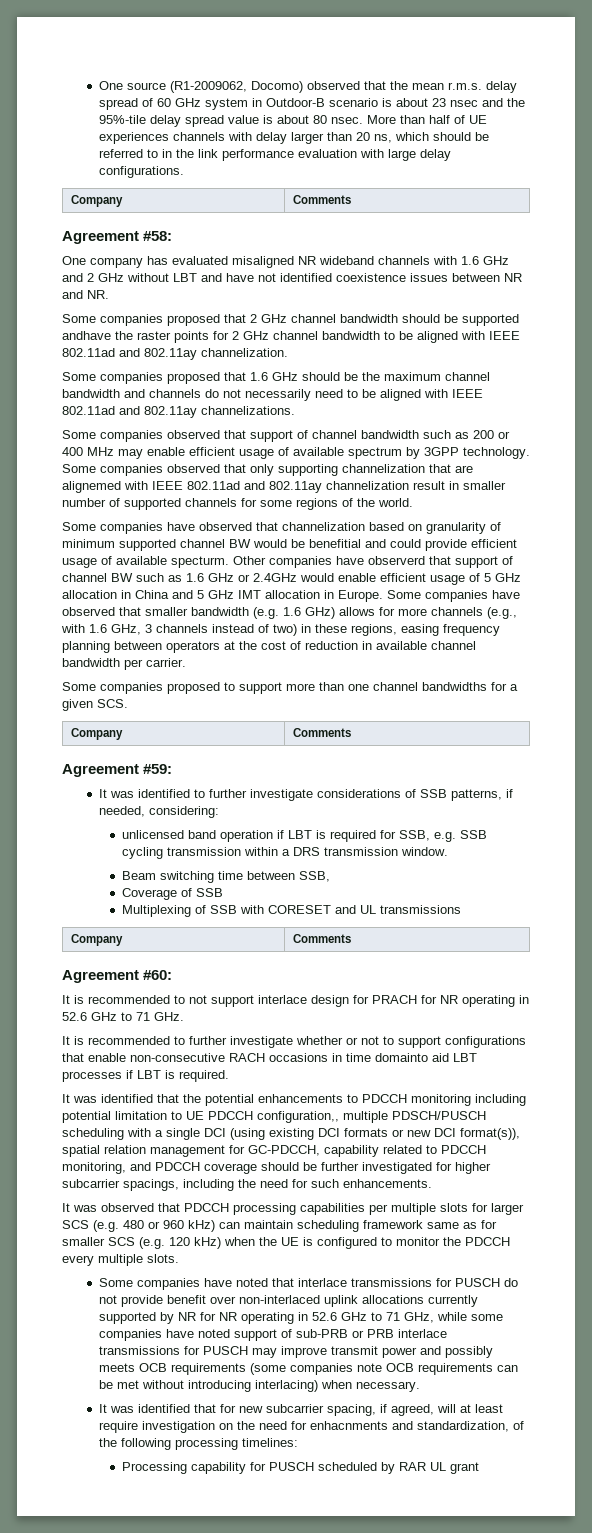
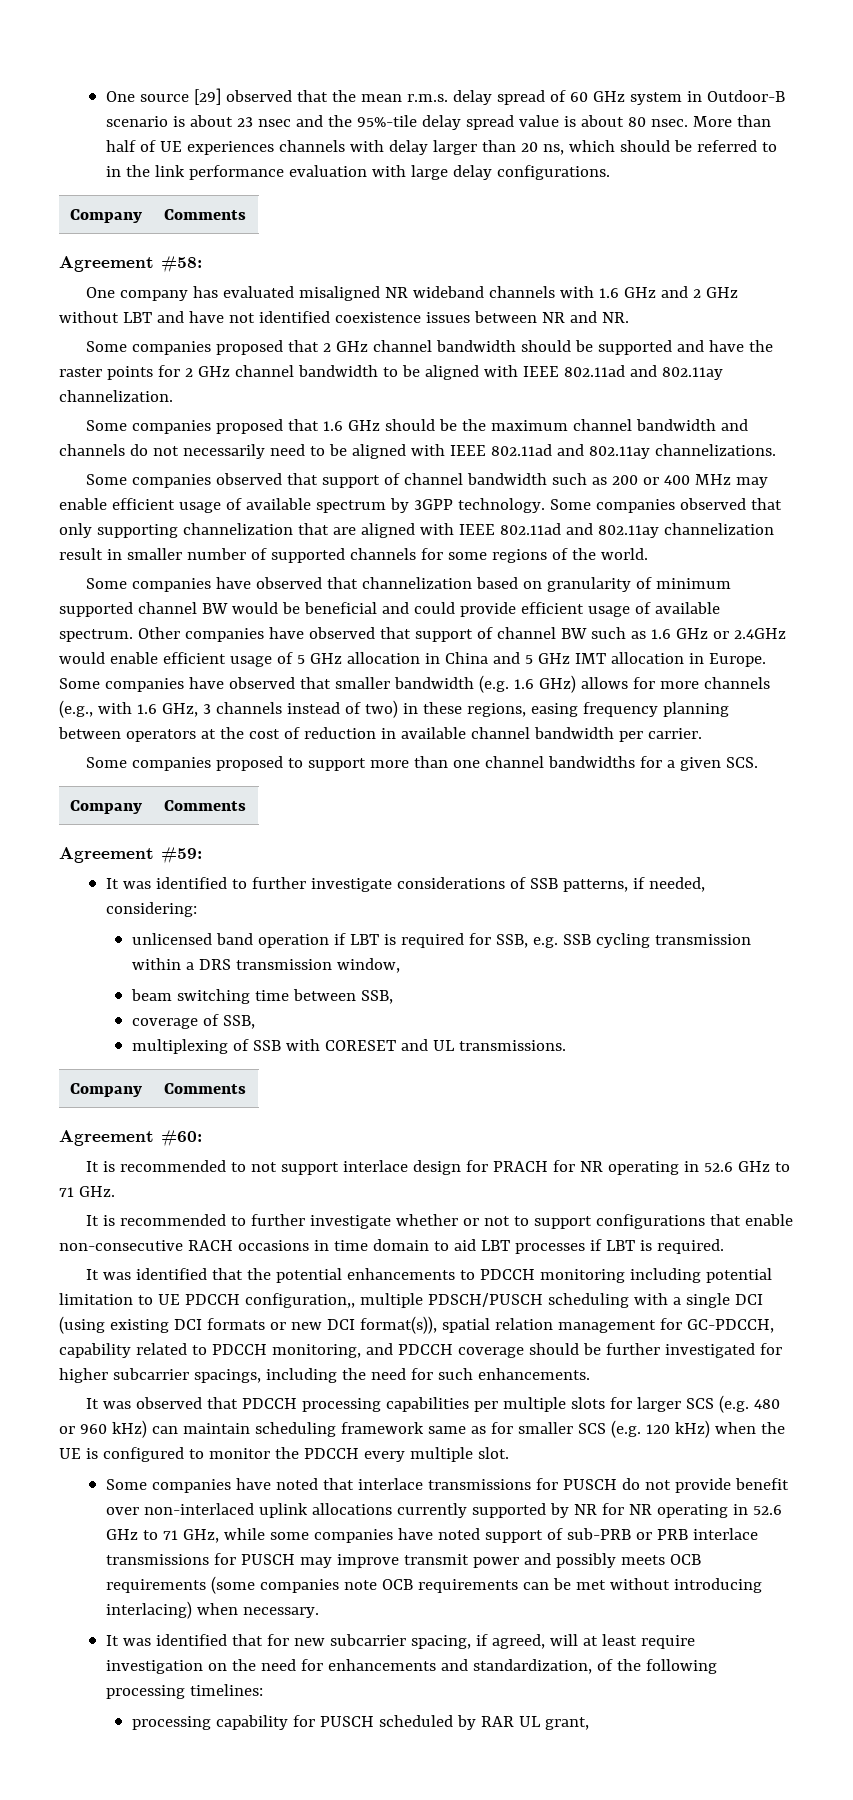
[169,81,303,93] (R1-2009062, Docomo) -> [193,88,221,105] [29]
[62,331,111,340] andhave -> [677,340,745,352] and have
[62,481,121,493] alignemed -> [360,523,415,538] aligned
[309,539,361,548] benefitial -> [303,602,377,614] beneficial
[171,556,229,568] specturm. -> [59,629,133,642] spectrum.
[368,556,425,565] observerd -> [308,627,375,639] observed
[400,847,448,856] [121,871,156,880] window. // Beam -> [336,958,400,973] [131,989,173,1001] window, // beam
[121,888,223,900] [121,905,191,917] Coverage of SSB // Multiplexing -> [132,1014,255,1029] [132,1039,229,1054] coverage of SSB, // multiplexing
[379,905,461,914] transmissions -> [458,1040,566,1051] transmissions.
[375,1053,428,1062] domainto -> [372,1239,449,1251] domain to
[147,1254,179,1263] slots. -> [477,1447,509,1459] slot.
[309,1421,388,1430] enhacnments -> [327,1659,436,1671] enhancements
[121,1462,187,1474] Processing -> [132,1716,212,1730] processing
[449,1462,479,1474] grant -> [544,1717,589,1730] grant,

